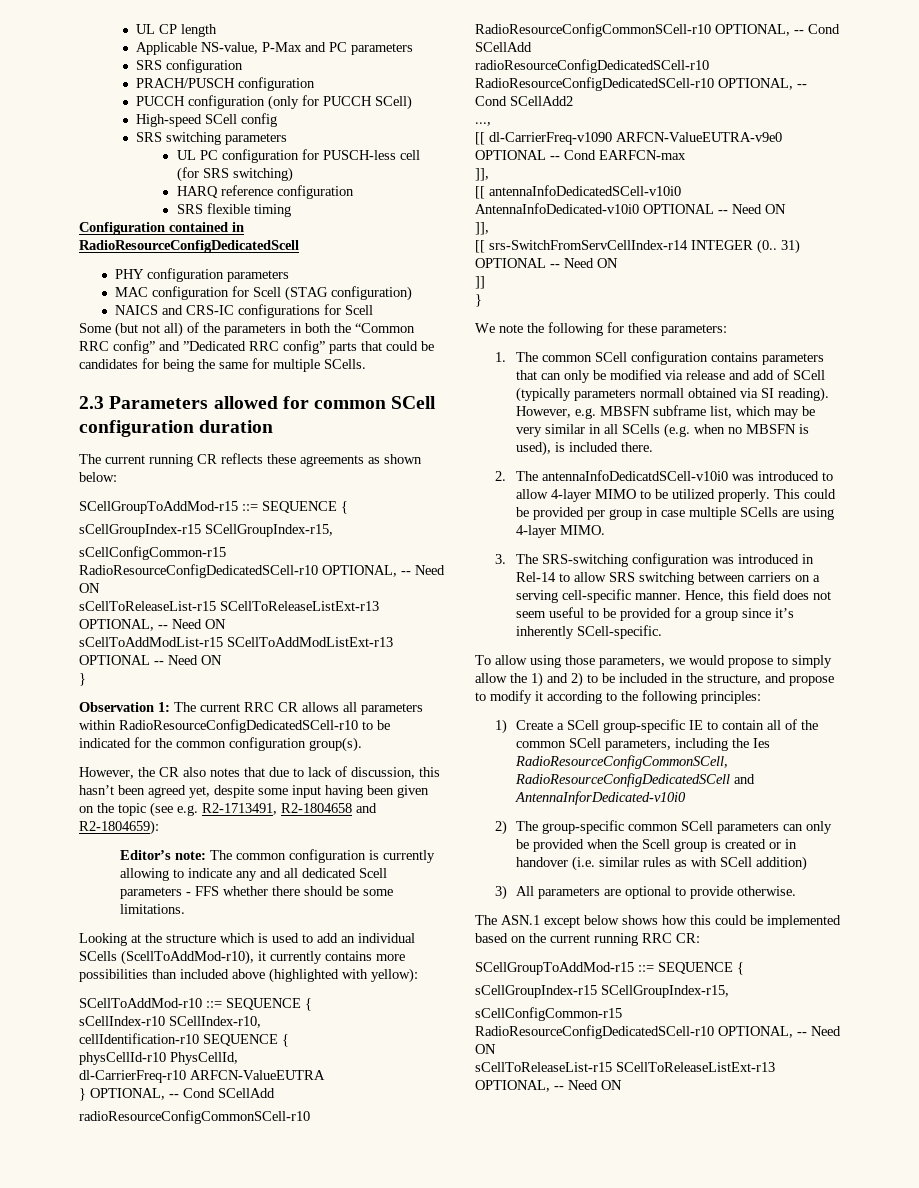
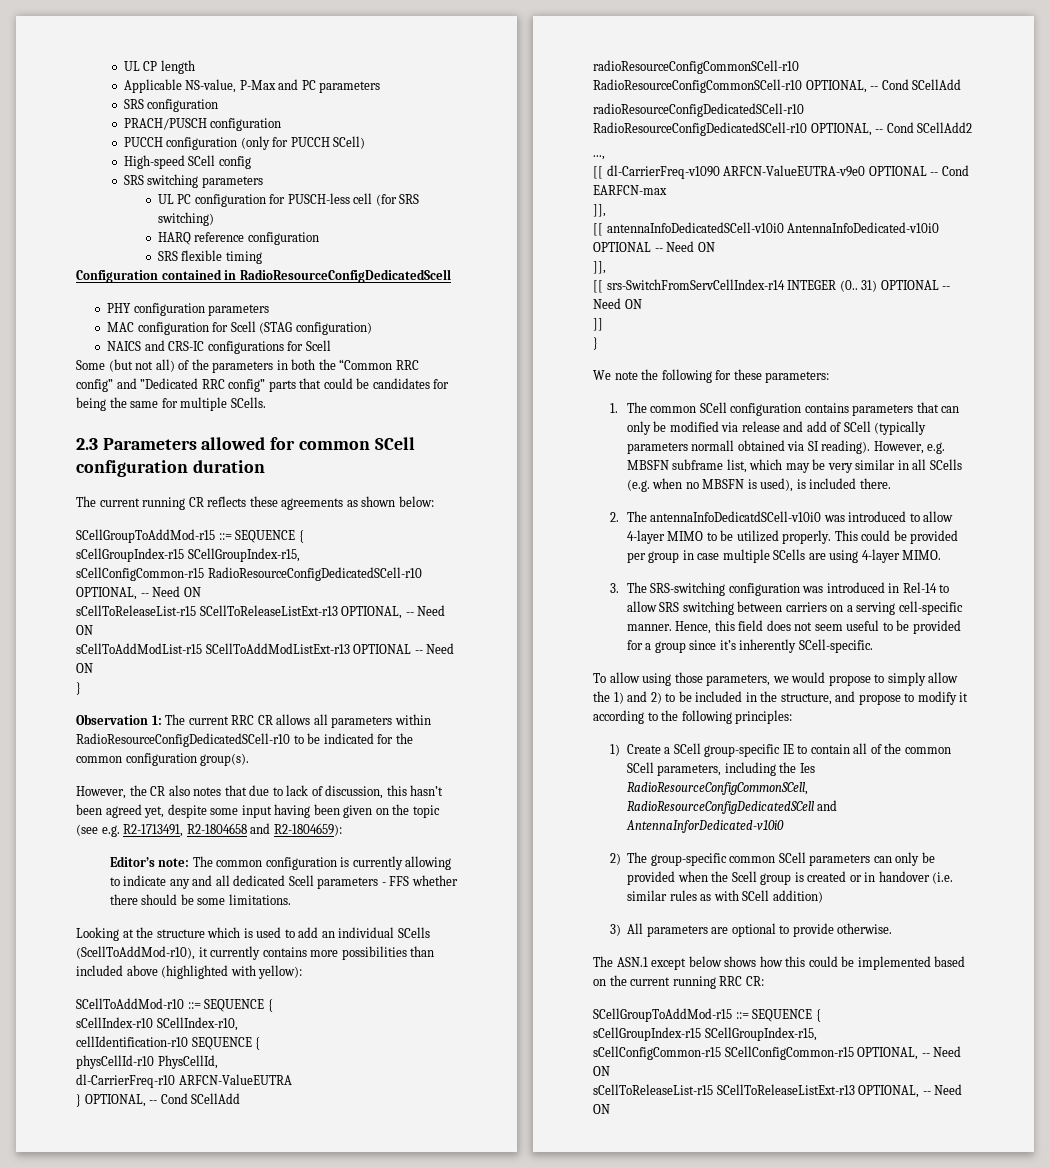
[475,1025,714,1039] RadioResourceConfigDedicatedSCell-r10 -> [724,1046,854,1060] SCellConfigCommon-r15

